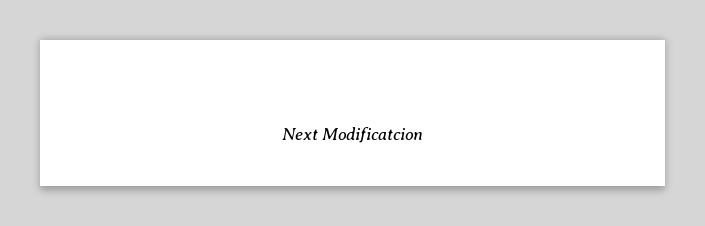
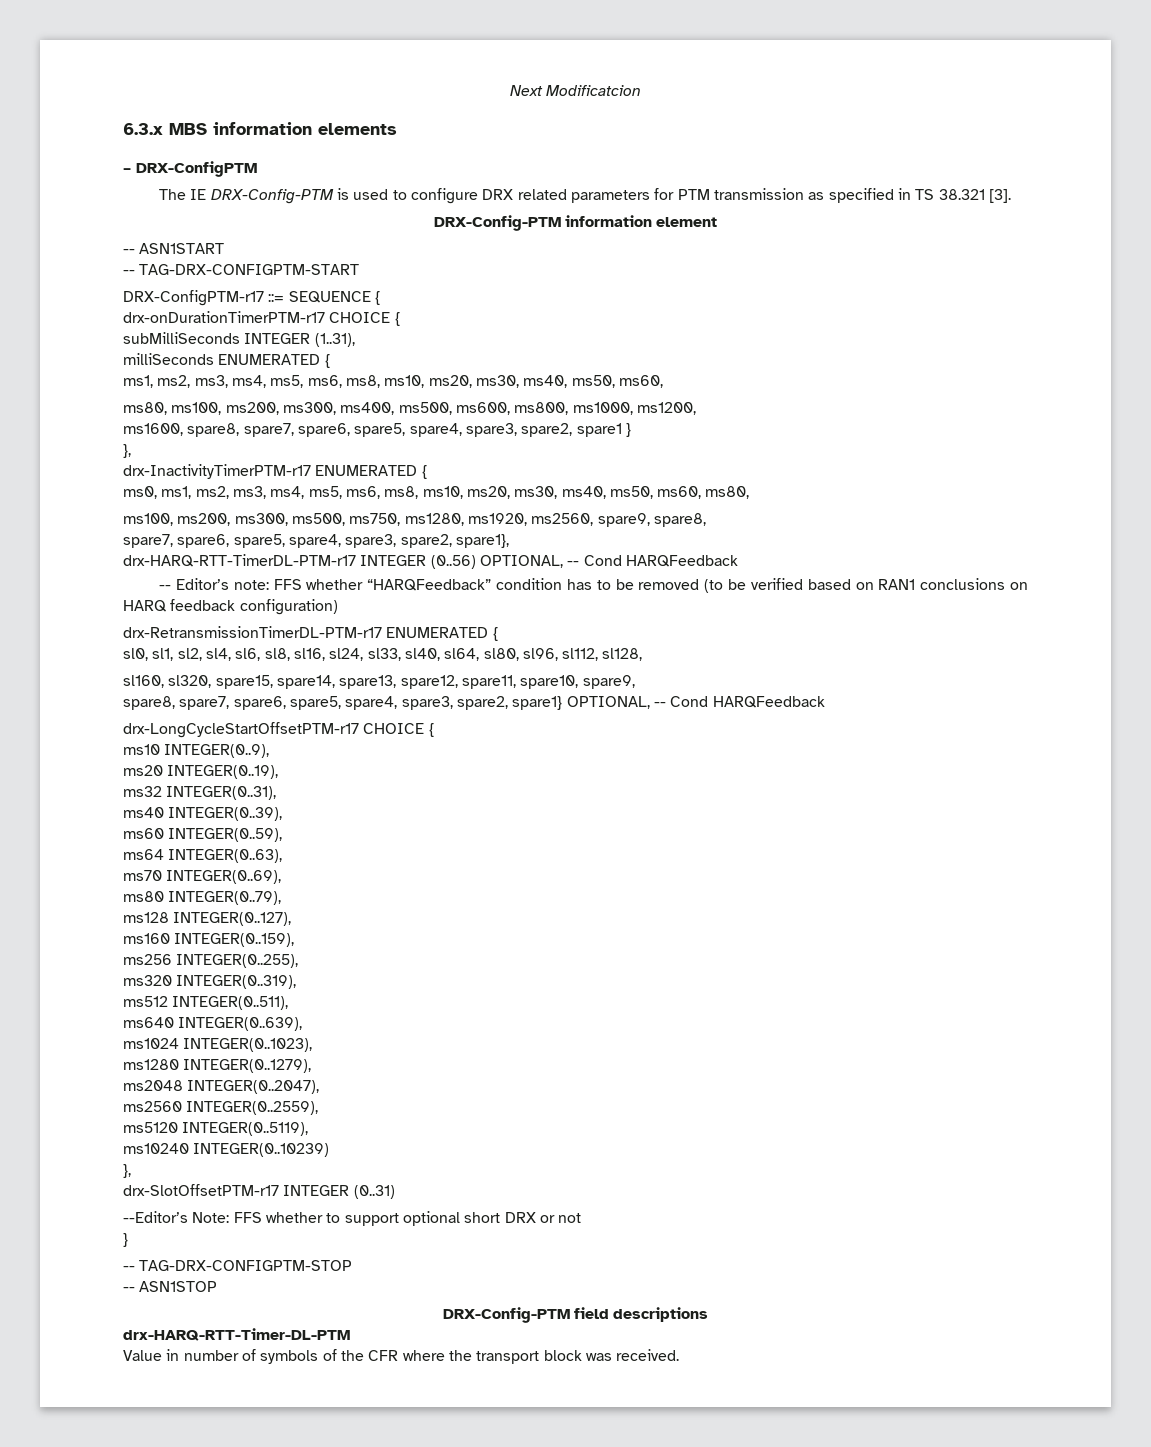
(424, 135) none -> [123,122,397,135] [123,161,257,177] [159,188,1011,204] [433,215,718,231] [123,243,225,254] [123,264,360,275] [123,290,380,306] [123,311,400,326] [123,332,355,347] [123,353,330,368] [123,375,663,388] [123,402,696,415] [123,423,631,437] [123,444,131,458] [123,464,427,479] [123,486,750,499] [123,513,706,527] [123,534,509,548] [123,554,738,569] [159,578,1028,593] [123,599,338,615] [123,626,498,641] [123,648,643,661] [123,675,635,689] [123,696,825,710] [123,722,434,738] [123,744,270,758] [123,765,279,779] [123,786,277,800] [123,807,283,821] [123,828,283,842] [123,849,283,863] [123,870,282,884] [123,891,282,905] [123,912,292,926] [123,933,295,947] [123,954,299,968] [123,975,297,989] [123,996,289,1010] [123,1017,303,1031] [123,1038,313,1052] [123,1059,312,1073] [123,1080,320,1094] [123,1101,319,1115] [123,1122,309,1136] [123,1143,330,1157] [123,1164,131,1178] [123,1184,395,1199] [123,1211,582,1226] [123,1233,128,1247] [123,1260,353,1271] [123,1281,218,1292] [442,1307,709,1323] [123,1328,350,1341] [123,1349,680,1364] // 6.3.x MBS information elements // – DRX-ConfigPTM // The IE DRX-Config-PTM is used to configure DRX related parameters for PTM transmission as specified in TS 38.321 [3]. // DRX-Config-PTM information element // -- ASN1START // -- TAG-DRX-CONFIGPTM-START // DRX-ConfigPTM-r17 ::= SEQUENCE { // drx-onDurationTimerPTM-r17 CHOICE { // subMilliSeconds INTEGER (1..31), // milliSeconds ENUMERATED { // ms1, ms2, ms3, ms4, ms5, ms6, ms8, ms10, ms20, ms30, ms40, ms50, ms60, // ms80, ms100, ms200, ms300, ms400, ms500, ms600, ms800, ms1000, ms1200, // ms1600, spare8, spare7, spare6, spare5, spare4, spare3, spare2, spare1 } // }, // drx-InactivityTimerPTM-r17 ENUMERATED { // ms0, ms1, ms2, ms3, ms4, ms5, ms6, ms8, ms10, ms20, ms30, ms40, ms50, ms60, ms80, // ms100, ms200, ms300, ms500, ms750, ms1280, ms1920, ms2560, spare9, spare8, // spare7, spare6, spare5, spare4, spare3, spare2, spare1}, // drx-HARQ-RTT-TimerDL-PTM-r17 INTEGER (0..56) OPTIONAL, -- Cond HARQFeedback // -- Editor’s note: FFS whether “HARQFeedback” condition has to be removed (to be verified based on RAN1 conclusions on HARQ feedback configuration) // drx-RetransmissionTimerDL-PTM-r17 ENUMERATED { // sl0, sl1, sl2, sl4, sl6, sl8, sl16, sl24, sl33, sl40, sl64, sl80, sl96, sl112, sl128, // sl160, sl320, spare15, spare14, spare13, spare12, spare11, spare10, spare9, // spare8, spare7, spare6, spare5, spare4, spare3, spare2, spare1} OPTIONAL, -- Cond HARQFeedback // drx-LongCycleStartOffsetPTM-r17 CHOICE { // ms10 INTEGER(0..9), // ms20 INTEGER(0..19), // ms32 INTEGER(0..31), // ms40 INTEGER(0..39), // ms60 INTEGER(0..59), // ms64 INTEGER(0..63), // ms70 INTEGER(0..69), // ms80 INTEGER(0..79), // ms128 INTEGER(0..127), // ms160 INTEGER(0..159), // ms256 INTEGER(0..255), // ms320 INTEGER(0..319), // ms512 INTEGER(0..511), // ms640 INTEGER(0..639), // ms1024 INTEGER(0..1023), // ms1280 INTEGER(0..1279), // ms2048 INTEGER(0..2047), // ms2560 INTEGER(0..2559), // ms5120 INTEGER(0..5119), // ms10240 INTEGER(0..10239) // }, // drx-SlotOffsetPTM-r17 INTEGER (0..31) // --Editor’s Note: FFS whether to support optional short DRX or not // } // -- TAG-DRX-CONFIGPTM-STOP // -- ASN1STOP // DRX-Config-PTM field descriptions // drx-HARQ-RTT-Timer-DL-PTM // Value in number of symbols of the CFR where the transport block was received.

